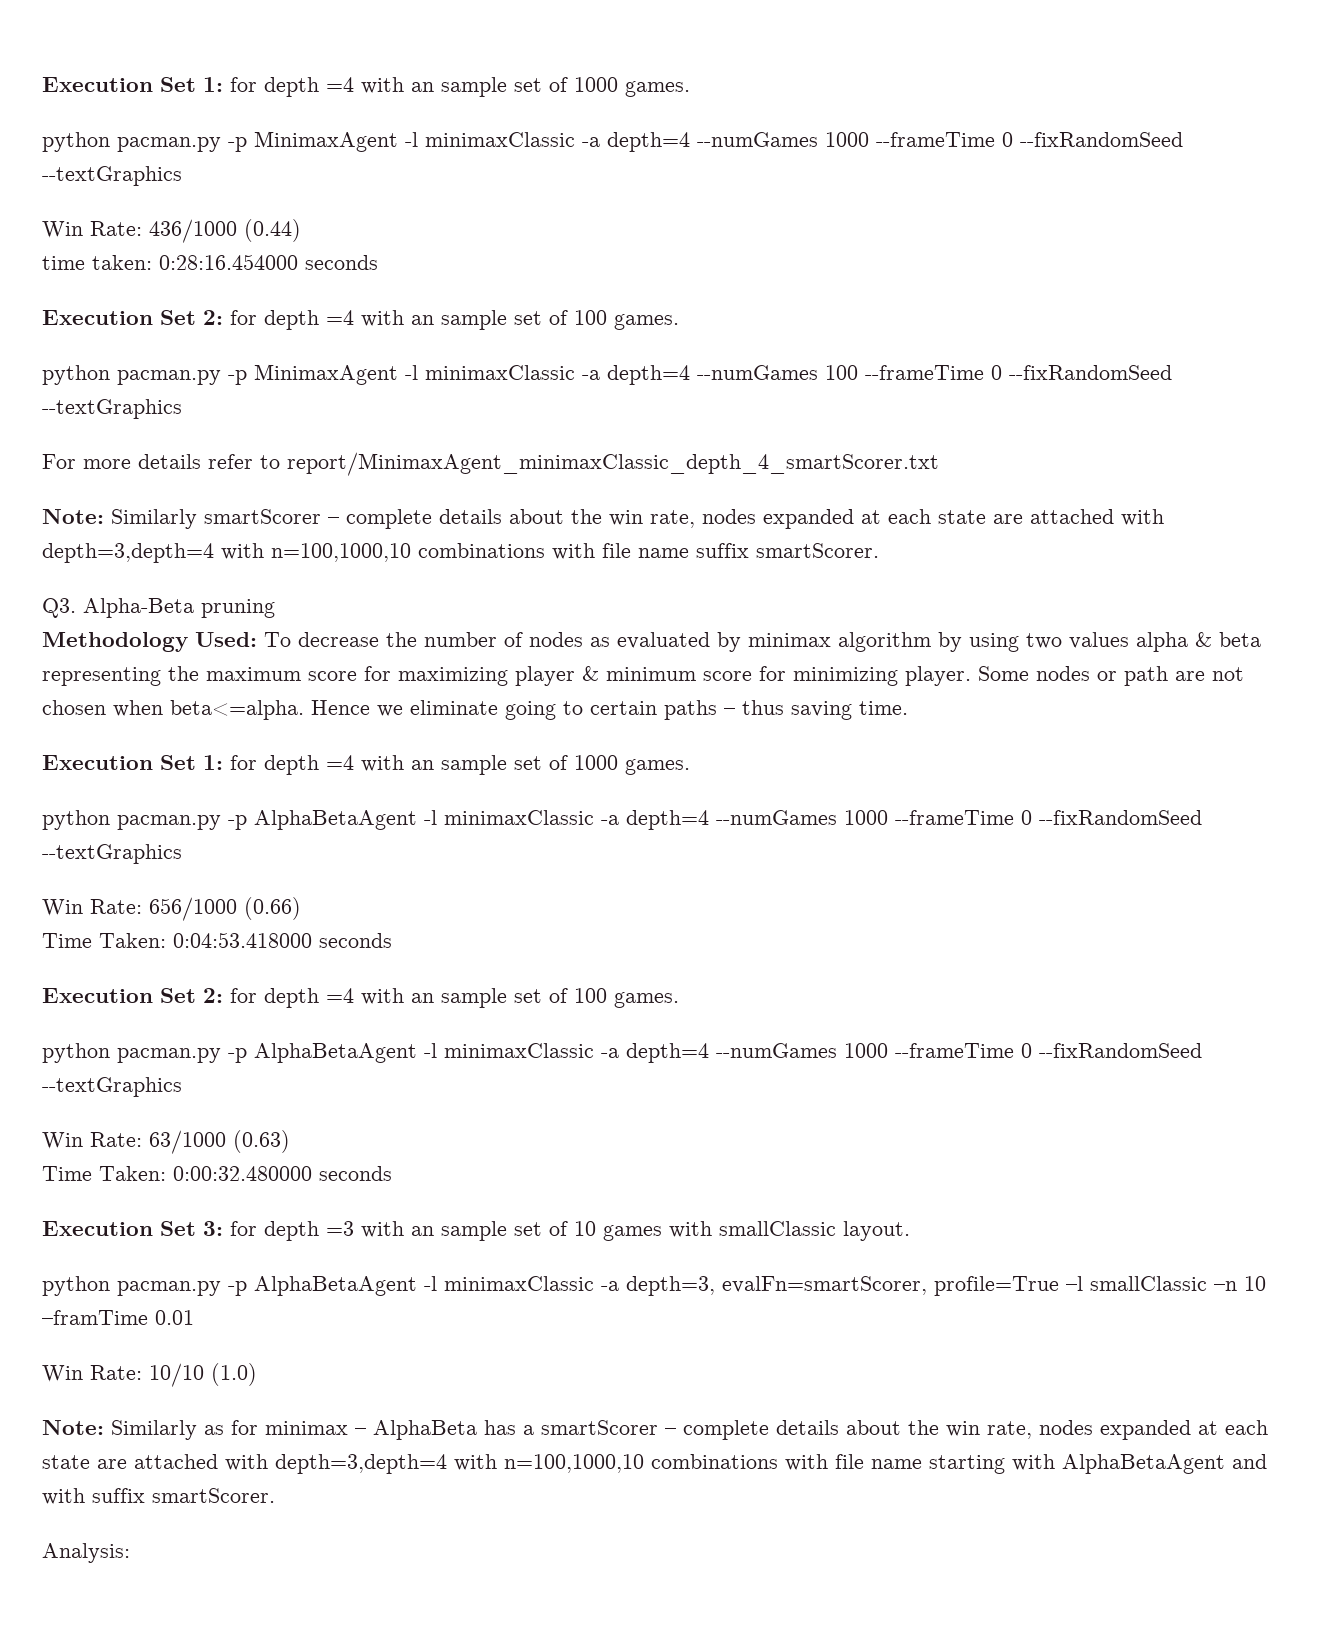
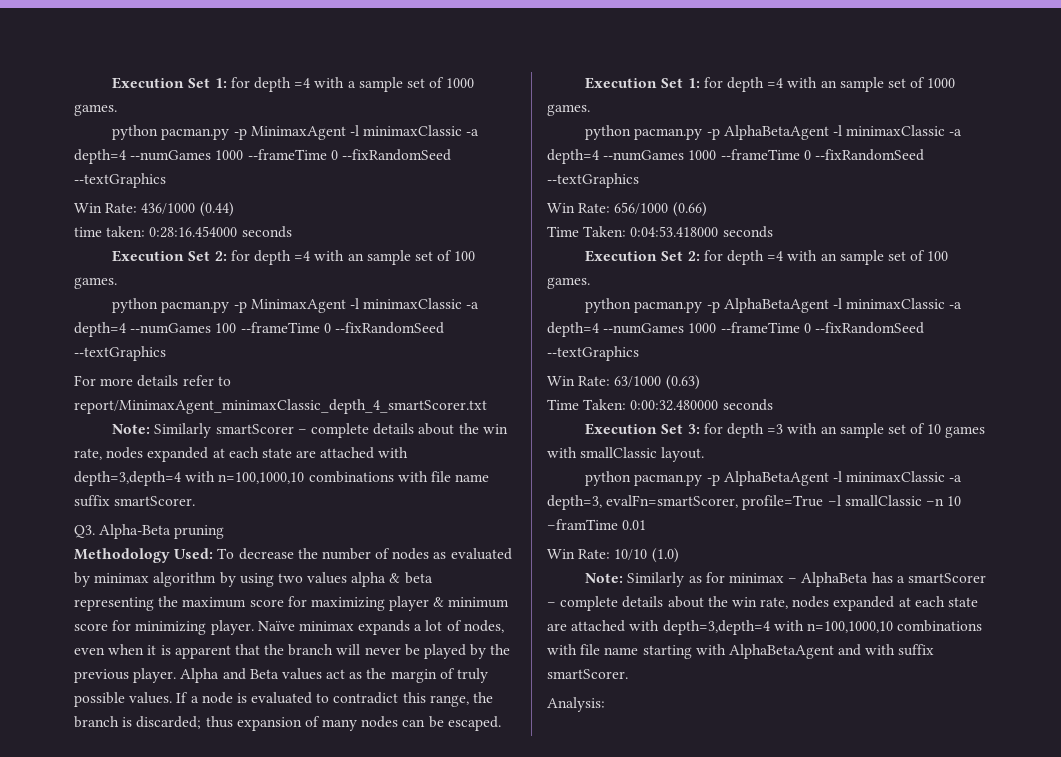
[42,77,434,97] Execution Set 1: for depth =4 with an -> [112,77,356,92] Execution Set 1: for depth =4 with a
[978,666,1244,686] [42,700,908,720] Some nodes or path are not chosen when beta<=alpha. Hence we eliminate going to certain paths – thus saving time. -> [257,620,504,635] [74,644,511,659] [74,668,489,683] [74,692,494,707] [74,716,501,731] Naïve minimax expands a lot of nodes, even when it is apparent that the branch will never be played by the previous player. Alpha and Beta values act as the margin of truly possible values. If a node is evaluated to contradict this range, the branch is discarded; thus expansion of many nodes can be escaped.

